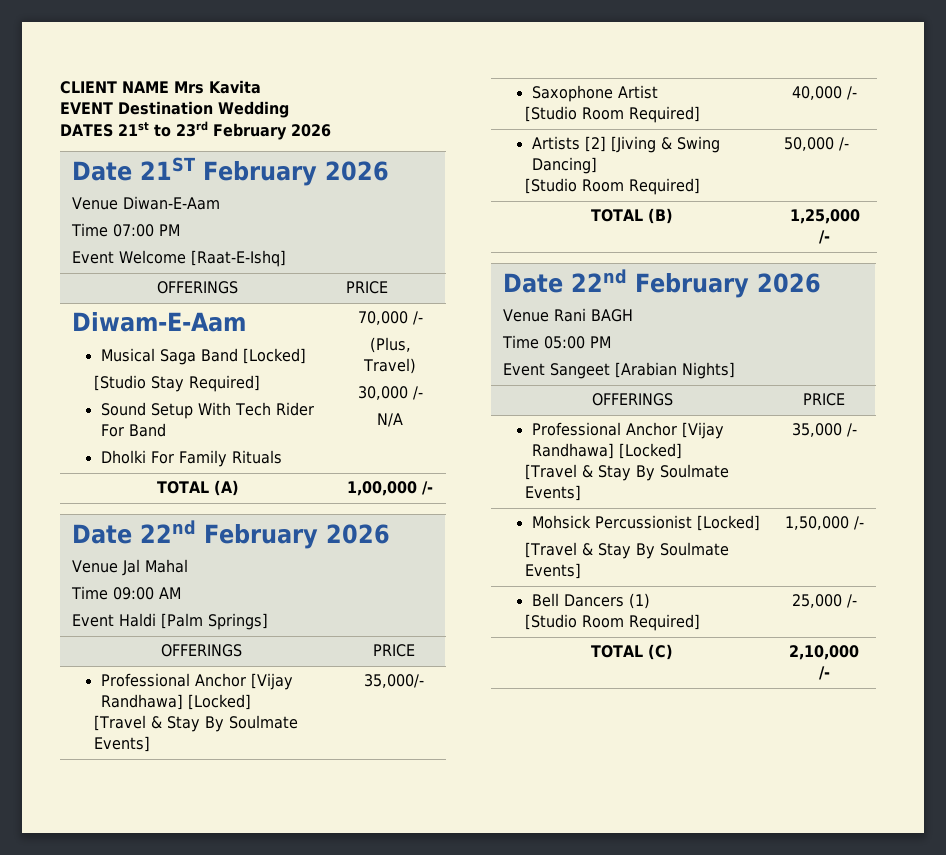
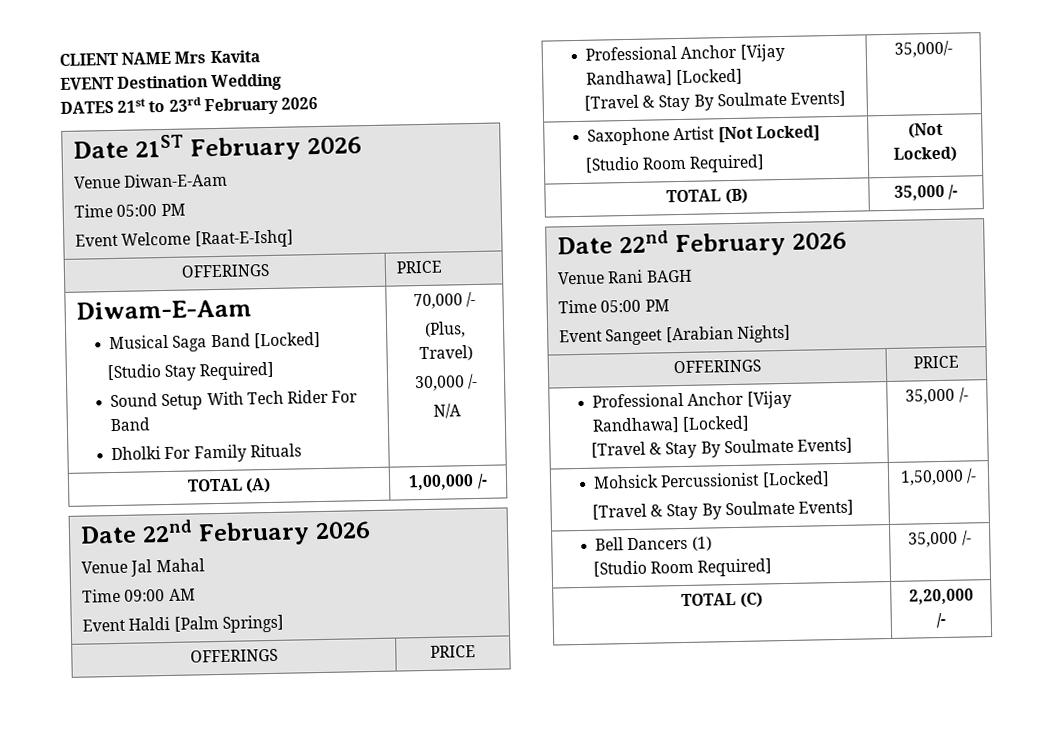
[113,224,155,237] 07:00 -> [116,204,158,217] 05:00
[524,106,700,123] [792,86,857,100] [531,136,720,153] [531,157,597,174] [524,178,700,195] [784,137,850,151] // [Studio Room Required] | 40,000 /- // Artists [2] [Jiving & Swing Dancing] // [Studio Room Required] | 50,000 /- -> [717,125,820,144] [585,154,766,173] [907,122,943,139] [893,146,957,163] [Not Locked] // [Studio Room Required] | (Not Locked)
[789,209,860,224] 1,25,000 -> [893,184,945,201] 35,000
[791,594,842,608] 25,000 -> [908,531,959,548] 35,000
[789,645,859,660] 2,10,000 -> [908,588,974,605] 2,20,000

